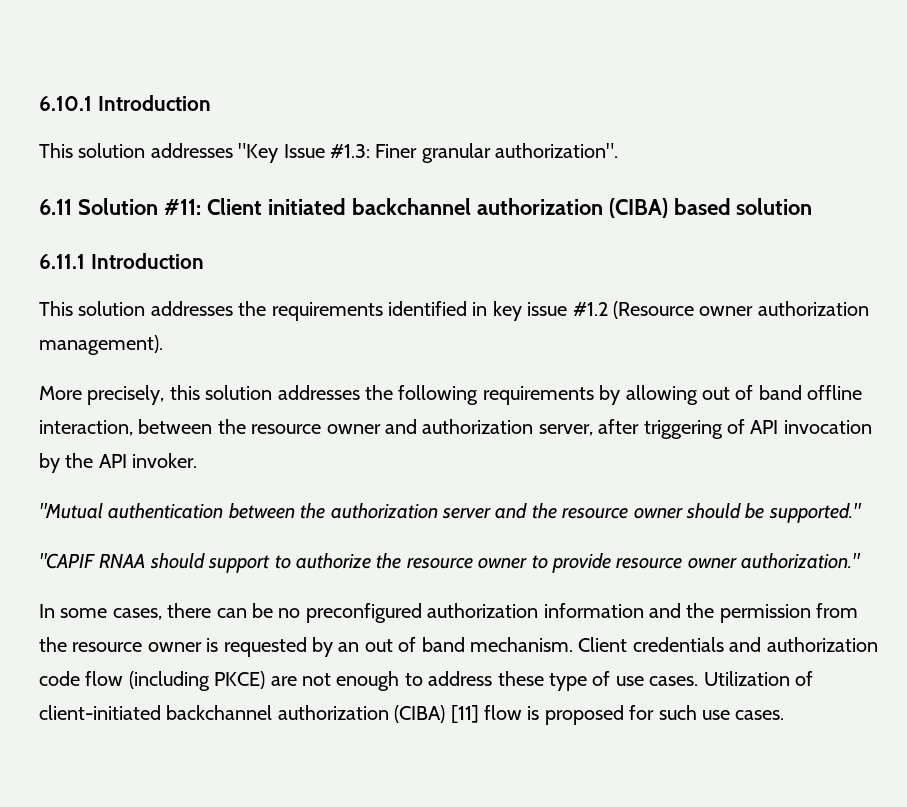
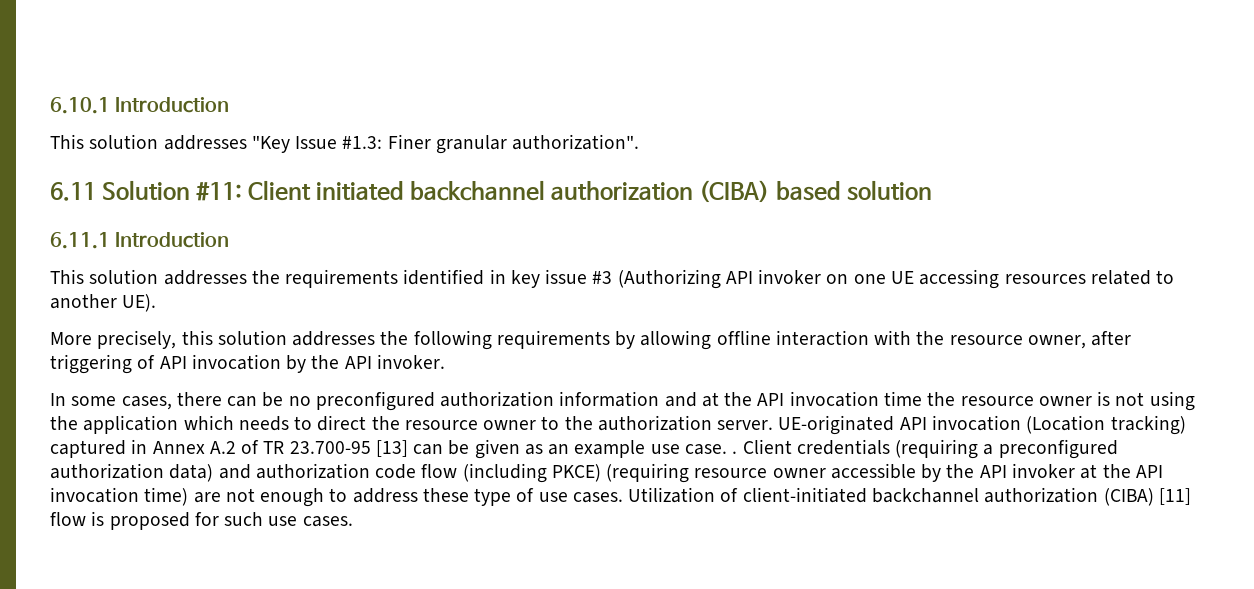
[572,301,869,319] [39,335,163,355] #1.2 (Resource owner authorization management). -> [592,269,1175,289] [50,294,157,312] #3 (Authorizing API invoker on one UE accessing resources related to another UE).
[701,385,863,400] [39,419,593,436] out of band offline interaction, between the resource owner and authorization server, -> [716,330,1086,349] offline interaction with the resource owner,
[39,503,862,523] [39,553,862,573] // "Mutual authentication between the authorization server and the resource owner should be supported." // "CAPIF RNAA should support to authorize the resource owner to provide resource owner authorization." -> (445, 361) none
[686,603,859,623] [39,637,724,657] the permission from the resource owner is requested by an out of band mechanism. Client credentials -> [701,391,1195,411] [50,415,1186,435] [50,439,1118,459] [50,463,214,482] at the API invocation time the resource owner is not using the application which needs to direct the resource owner to the authorization server. UE-originated API invocation (Location tracking) captured in Annex A.2 of TR 23.700-95 [13] can be given as an example use case. . Client credentials (requiring a preconfigured authorization data)
(266, 680) none -> [606,463,1163,483] [50,487,189,506] (requiring resource owner accessible by the API invoker at the API invocation time)

